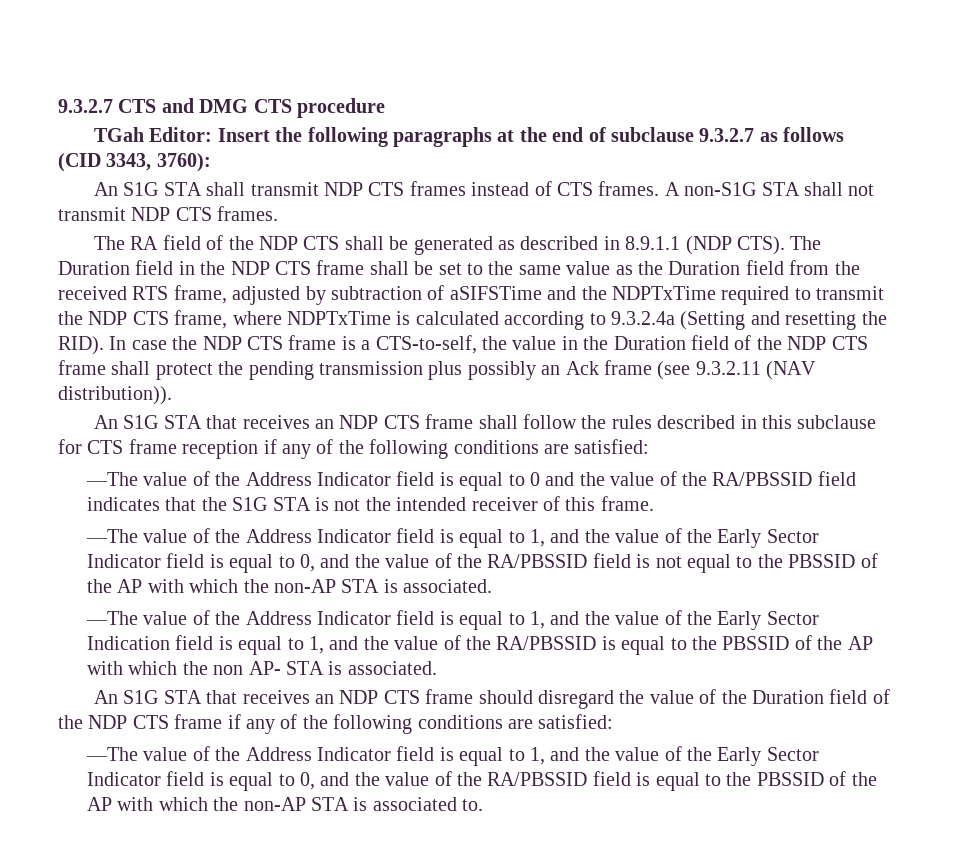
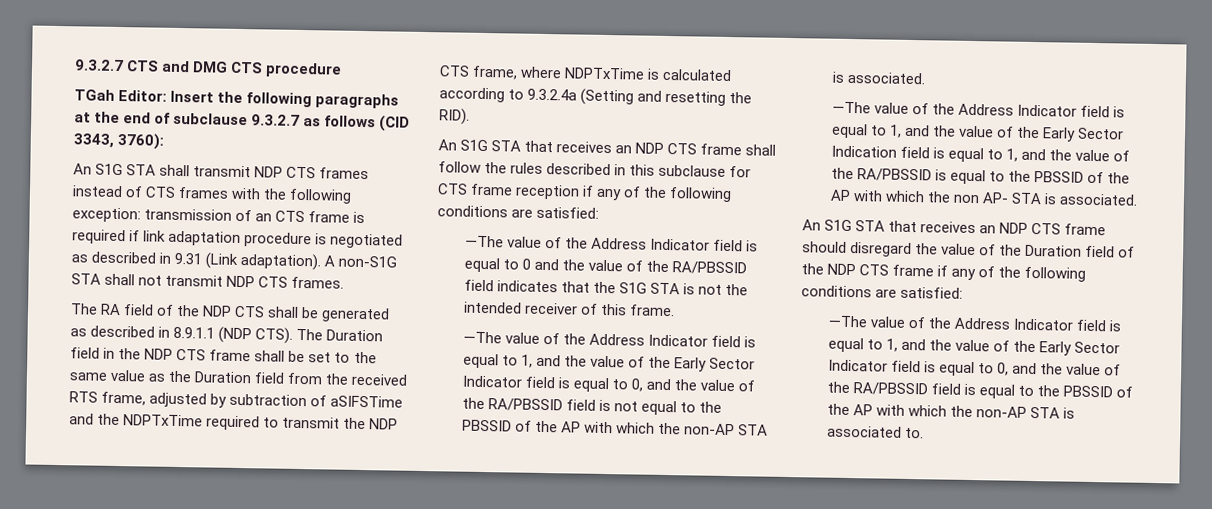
[598,181,660,196] frames. -> [178,186,353,204] [72,207,366,224] [72,229,404,249] [71,251,322,271] frames with the following exception: transmission of an CTS frame is required if link adaptation procedure is negotiated as described in 9.31 (Link adaptation).
[109,335,868,354] [58,360,817,380] [58,386,172,405] In case the NDP CTS frame is a CTS-to-self, the value in the Duration field of the NDP CTS frame shall protect the pending transmission plus possibly an Ack frame (see 9.3.2.11 (NAV distribution)). -> (470, 116) none

